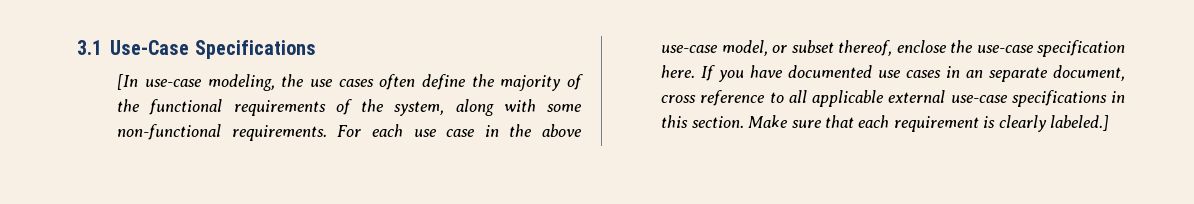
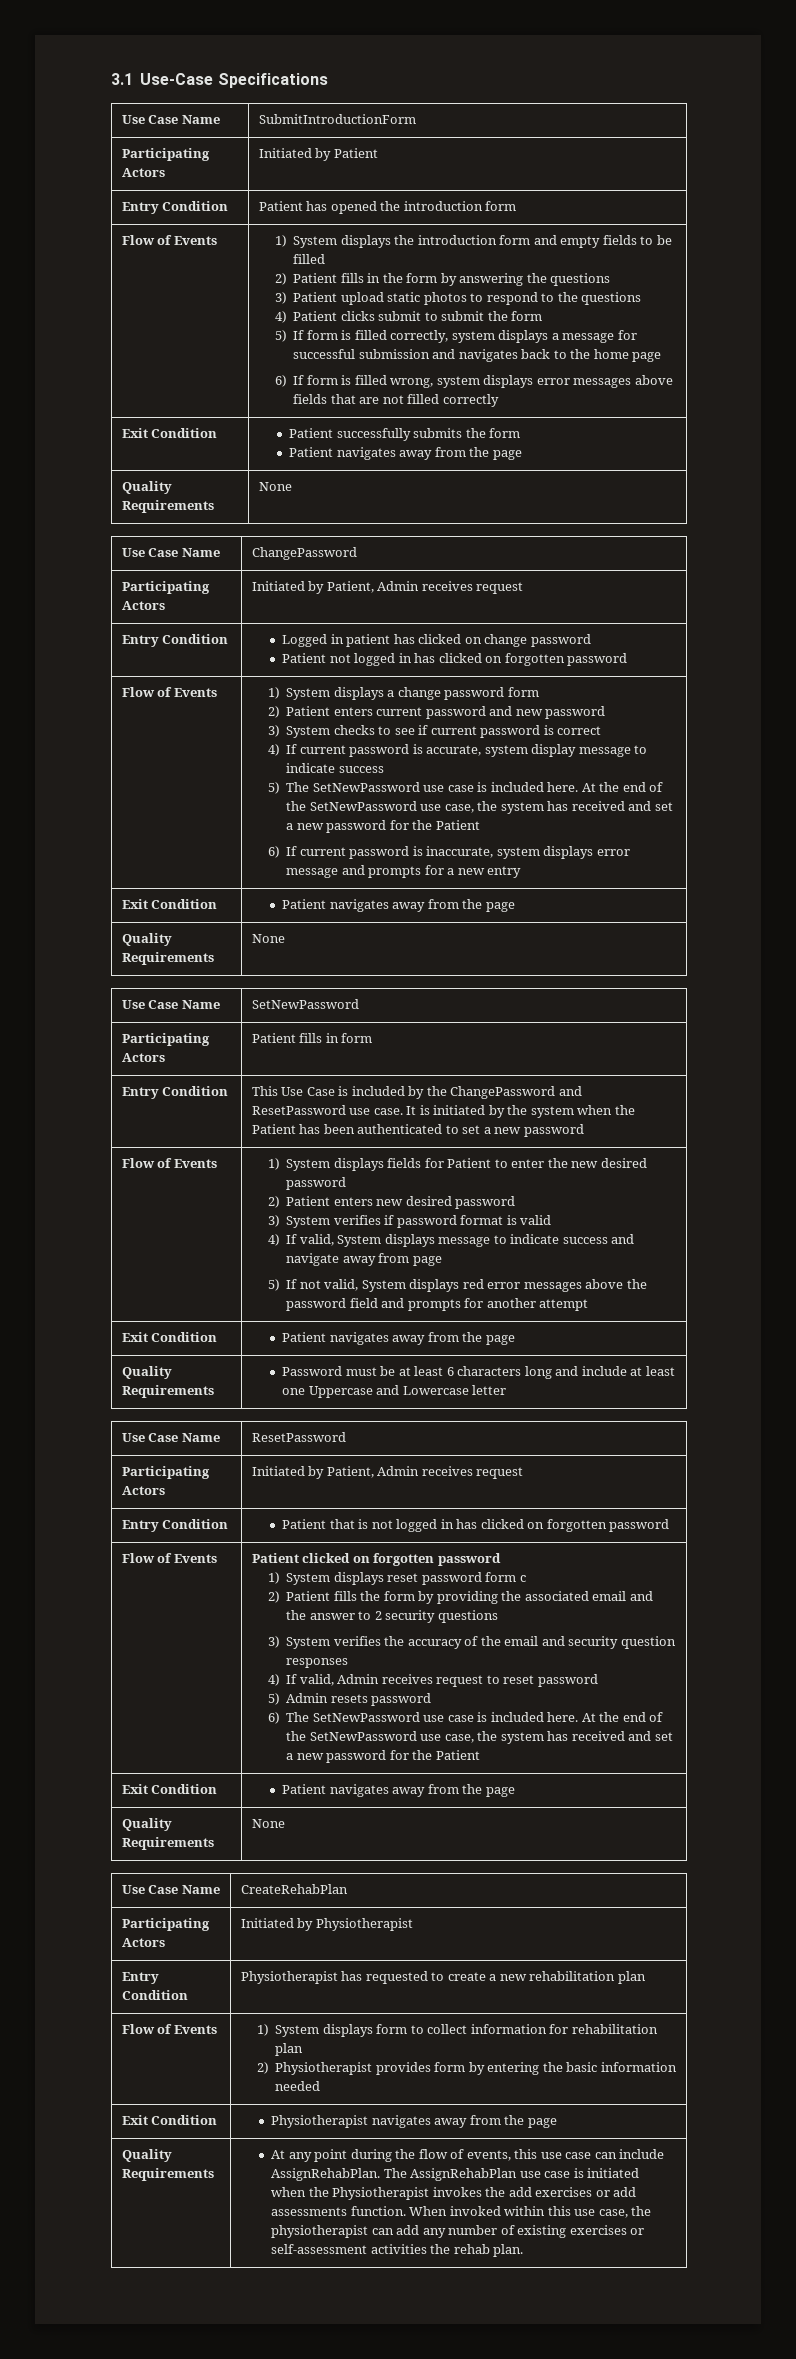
[117,74,583,91] [117,99,582,116] [117,124,582,141] [661,40,1125,57] [661,65,1125,82] [661,90,1125,107] [661,115,1110,132] // [In use-case modeling, the use cases often define the majority of the functional requirements of the system, along with some non-functional requirements. For each use case in the above use-case model, or subset thereof, enclose the use-case specification here. If you have documented use cases in an separate document, cross reference to all applicable external use-case specifications in this section. Make sure that each requirement is clearly labeled.] -> [121,115,220,124] [258,114,416,124] [121,148,210,161] [121,168,165,177] [258,148,378,161] [121,201,229,214] [258,201,517,214] [121,235,217,245] [274,235,672,248] [293,254,326,264] [274,273,611,286] [274,292,642,305] [274,311,543,323] [274,330,637,343] [293,349,662,362] [274,375,673,388] [293,394,499,407] [121,428,218,438] [289,428,521,441] [289,447,522,460] [121,481,172,494] [121,500,214,513] [258,482,292,491] [121,548,220,557] [251,547,357,560] [121,581,210,594] [121,601,165,610] [251,581,524,594] [121,634,229,647] [282,634,591,647] [282,653,628,666] [121,687,217,697] [267,687,539,700] [267,706,606,719] [267,725,602,738] [267,744,648,757] [286,763,384,773] [267,782,664,794] [286,801,673,814] [286,820,480,833] [267,846,630,859] [286,865,522,878] [121,899,218,909] [282,899,515,912] [121,933,172,946] [121,952,214,965] [251,934,285,943] [121,1000,220,1009] [251,999,359,1009] [121,1033,210,1046] [121,1053,165,1062] [251,1033,373,1043] [121,1086,229,1099] [251,1086,582,1099] [251,1105,635,1118] [251,1124,584,1137] [121,1158,217,1168] [267,1158,647,1171] [286,1177,347,1190] [267,1196,516,1209] [267,1215,552,1228] [267,1234,635,1247] [286,1253,442,1266] [267,1279,647,1292] [286,1298,589,1311] [121,1332,218,1342] [282,1332,515,1345] [121,1366,172,1379] [121,1385,214,1398] [282,1366,675,1379] [282,1385,507,1398] [121,1433,220,1442] [251,1432,346,1442] [121,1466,210,1479] [121,1486,165,1495] [251,1466,524,1479] [121,1519,229,1532] [282,1519,670,1532] [121,1553,217,1563] [251,1553,501,1566] [267,1572,526,1585] [267,1591,653,1604] [286,1610,498,1623] [267,1636,676,1649] [286,1658,349,1668] [267,1674,598,1687] [267,1693,432,1706] [267,1712,664,1724] [286,1731,673,1744] [286,1750,480,1763] [121,1784,218,1794] [282,1784,515,1797] [121,1818,172,1831] [121,1837,214,1850] [251,1819,285,1828] [121,1885,220,1894] [240,1884,348,1894] [121,1918,210,1931] [121,1938,165,1947] [240,1918,413,1931] [121,1972,159,1984] [121,1990,188,2000] [240,1971,646,1984] [121,2024,217,2034] [256,2024,658,2037] [275,2043,304,2056] [256,2062,677,2075] [275,2081,321,2091] [121,2115,218,2125] [271,2115,557,2128] [121,2149,172,2162] [121,2168,214,2181] [271,2149,665,2162] [271,2168,640,2181] [271,2187,637,2200] [271,2206,652,2218] [271,2225,645,2238] [271,2244,524,2257] // Use Case Name | SubmitIntroductionForm // Participating Actors | Initiated by Patient // Entry Condition | Patient has opened the introduction form // Flow of Events | 1) System displays the introduction form and empty fields to be filled // 2) Patient fills in the form by answering the questions // 3) Patient upload static photos to respond to the questions // 4) Patient clicks submit to submit the form // 5) If form is filled correctly, system displays a message for successful submission and navigates back to the home page // 6) If form is filled wrong, system displays error messages above fields that are not filled correctly // Exit Condition | Patient successfully submits the form // Patient navigates away from the page // Quality Requirements | None // Use Case Name | ChangePassword // Participating Actors | Initiated by Patient, Admin receives request // Entry Condition | Logged in patient has clicked on change password // Patient not logged in has clicked on forgotten password // Flow of Events | 1) System displays a change password form // 2) Patient enters current password and new password // 3) System checks to see if current password is correct // 4) If current password is accurate, system display message to indicate success // 5) The SetNewPassword use case is included here. At the end of the SetNewPassword use case, the system has received and set a new password for the Patient // 6) If current password is inaccurate, system displays error message and prompts for a new entry // Exit Condition | Patient navigates away from the page // Quality Requirements | None // Use Case Name | SetNewPassword // Participating Actors | Patient fills in form // Entry Condition | This Use Case is included by the ChangePassword and ResetPassword use case. It is initiated by the system when the Patient has been authenticated to set a new password // Flow of Events | 1) System displays fields for Patient to enter the new desired password // 2) Patient enters new desired password // 3) System verifies if password format is valid // 4) If valid, System displays message to indicate success and navigate away from page // 5) If not valid, System displays red error messages above the password field and prompts for another attempt // Exit Condition | Patient navigates away from the page // Quality Requirements | Password must be at least 6 characters long and include at least one Uppercase and Lowercase letter // Use Case Name | ResetPassword // Participating Actors | Initiated by Patient, Admin receives request // Entry Condition | Patient that is not logged in has clicked on forgotten password // Flow of Events | Patient clicked on forgotten password // 1) System displays reset password form c // 2) Patient fills the form by providing the associated email and the answer to 2 security questions // 3) System verifies the accuracy of the email and security question responses // 4) If valid, Admin receives request to reset password // 5) Admin resets password // 6) The SetNewPassword use case is included here. At the end of the SetNewPassword use case, the system has received and set a new password for the Patient // Exit Condition | Patient navigates away from the page // Quality Requirements | None // Use Case Name | CreateRehabPlan // Participating Actors | Initiated by Physiotherapist // Entry Condition | Physiotherapist has requested to create a new rehabilitation plan // Flow of Events | 1) System displays form to collect information for rehabilitation plan // 2) Physiotherapist provides form by entering the basic information needed // Exit Condition | Physiotherapist navigates away from the page // Quality Requirements | At any point during the flow of events, this use case can include AssignRehabPlan. The AssignRehabPlan use case is initiated when the Physiotherapist invokes the add exercises or add assessments function. When invoked within this use case, the physiotherapist can add any number of existing exercises or self-assessment activities the rehab plan.

